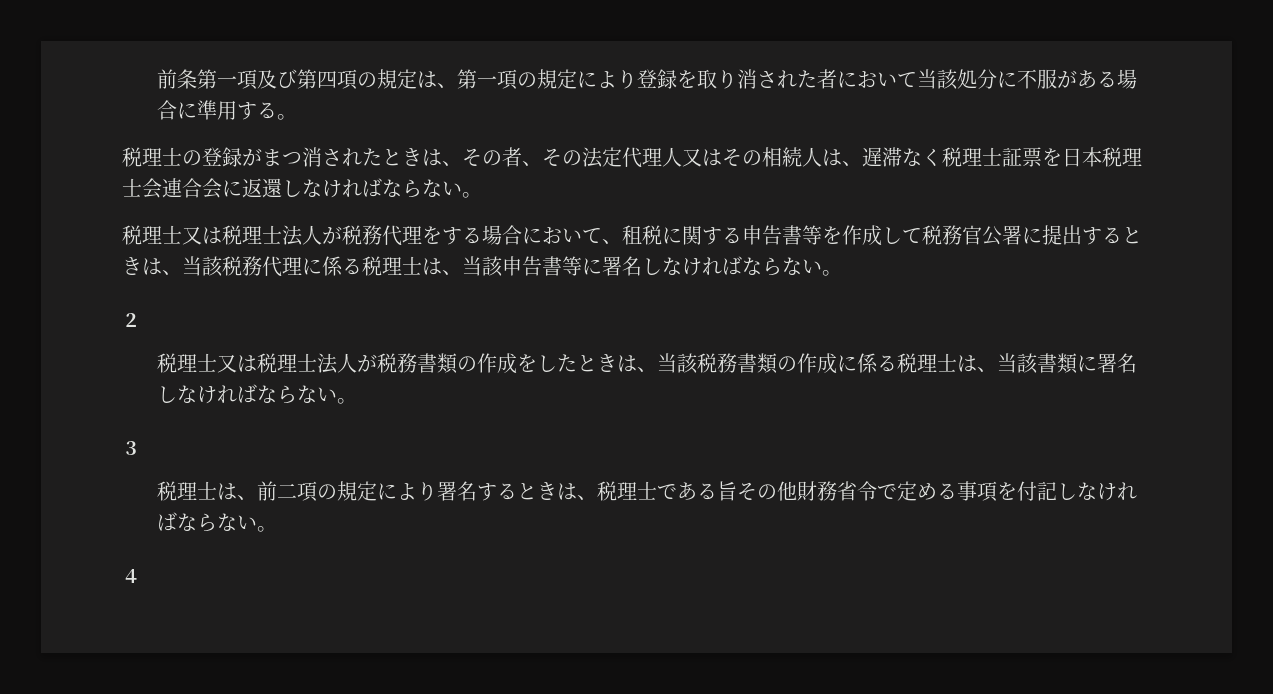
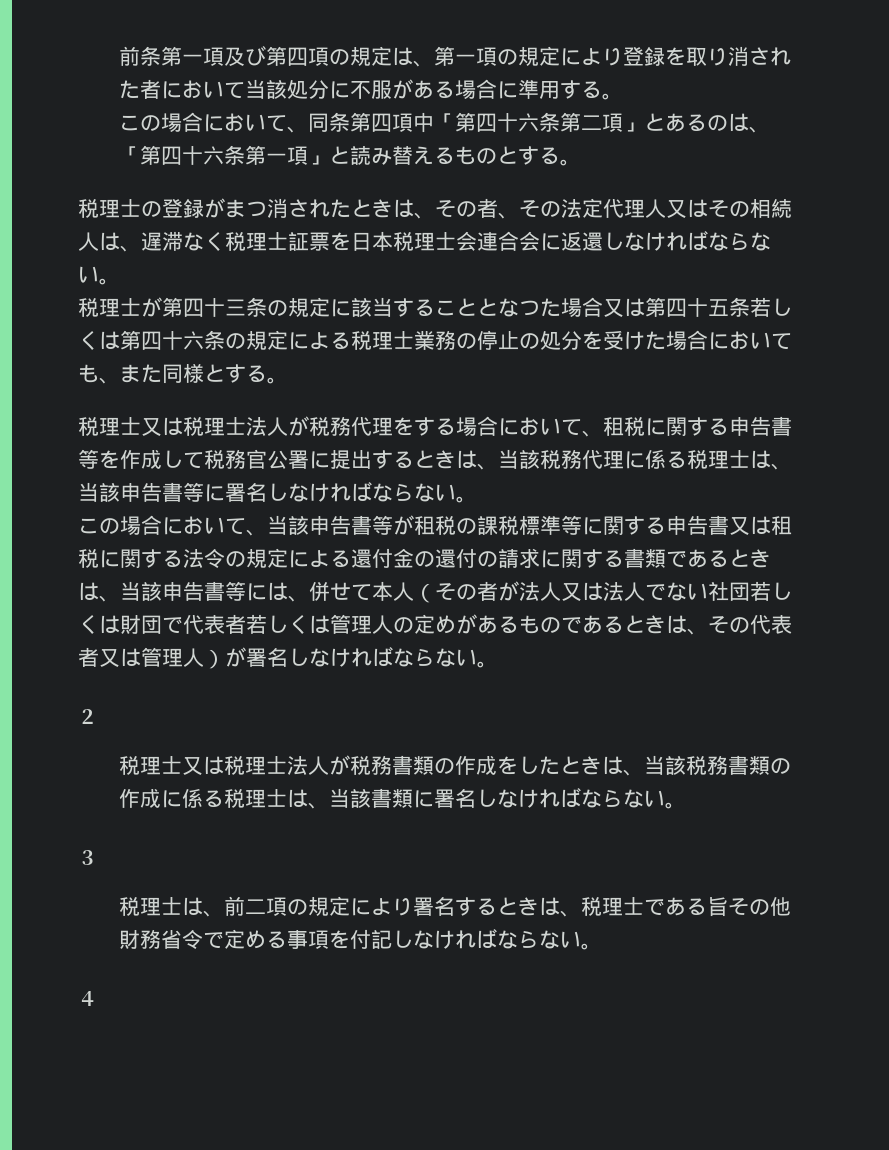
(298, 117) none -> [118,112,770,133] [118,145,581,166] // この場合において、同条第四項中「第四十六条第二項」とあるのは、「第四十六条第一項」と読み替えるものとする。
(482, 195) none -> [78,297,792,318] [78,330,792,351] [78,363,288,384] // 税理士が第四十三条の規定に該当することとなつた場合又は第四十五条若しくは第四十六条の規定による税理士業務の停止の処分を受けた場合においても、また同様とする。
(842, 273) none -> [78,515,792,536] [78,548,771,569] [78,581,792,603] [78,614,792,635] [78,647,498,669] // この場合において、当該申告書等が租税の課税標準等に関する申告書又は租税に関する法令の規定による還付金の還付の請求に関する書類であるときは、当該申告書等には、併せて本人（その者が法人又は法人でない社団若しくは財団で代表者若しくは管理人の定めがあるものであるときは、その代表者又は管理人）が署名しなければならない。

